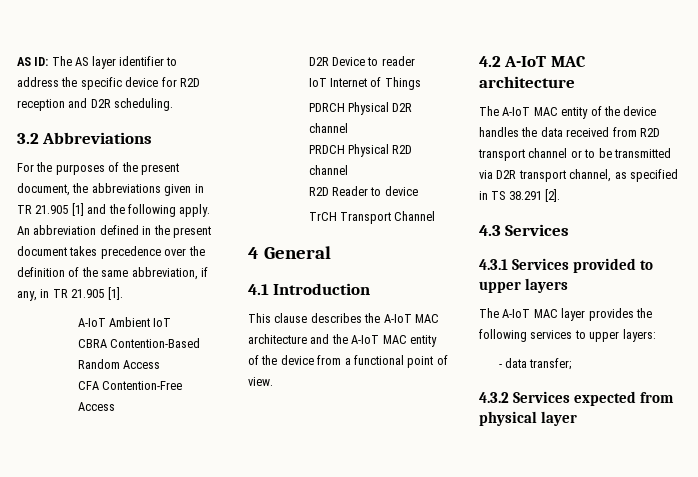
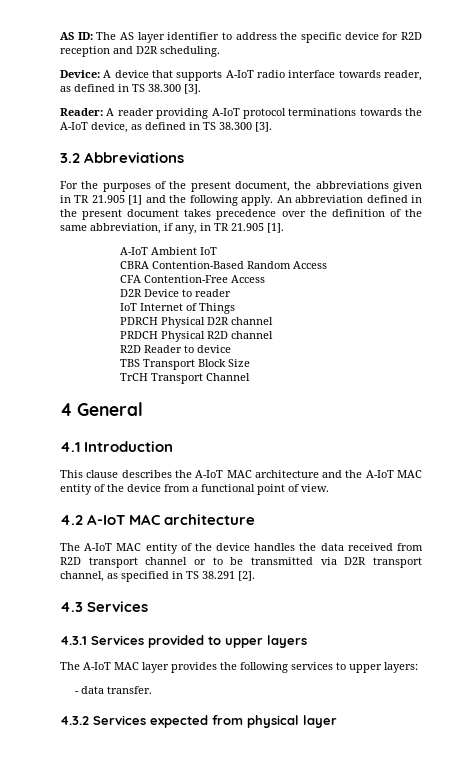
(174, 104) none -> [60,70,422,81] [60,84,201,94] [60,108,422,119] [60,122,272,133] // Device: A device that supports A-IoT radio interface towards reader, as defined in TS 38.300 [3]. // Reader: A reader providing A-IoT protocol terminations towards the A-IoT device, as defined in TS 38.300 [3].
(418, 191) none -> [120,359,251,370] // TBS Transport Block Size
[529,358,572,370] transfer; -> [107,686,153,694] transfer.

